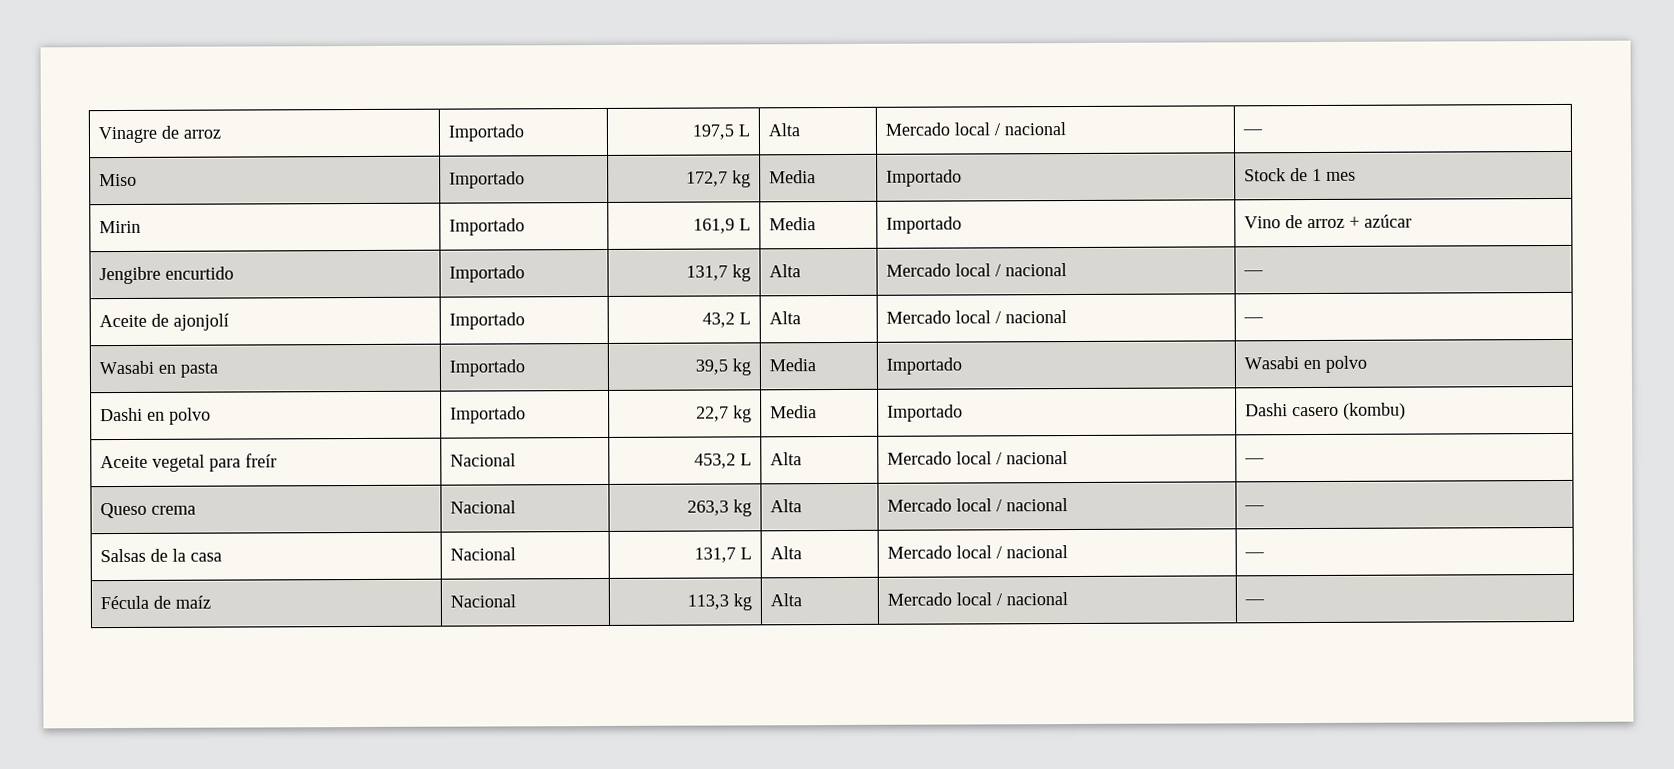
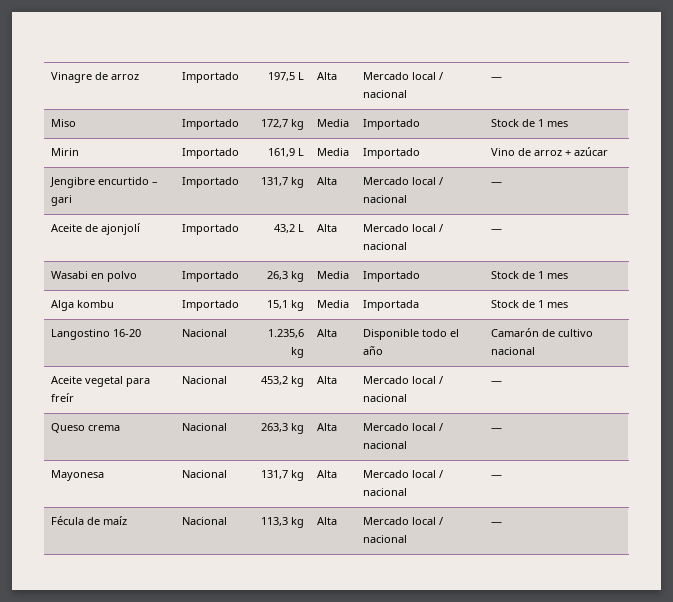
(235, 273) none -> [151,182,158,185] [50,195,72,206] – gari
[180,362,219,378] [449,359,526,377] [694,358,751,376] [769,358,817,372] [886,357,963,375] [1244,355,1368,373] [100,407,212,425] [450,406,527,424] [695,405,752,423] [770,405,818,419] [887,404,964,422] [1245,402,1407,420] pasta | Importado | 39,5 kg | Media | Importado | Wasabi en polvo // Dashi en polvo | Importado | 22,7 kg | Media | Importado | Dashi casero (kombu) -> [106,271,137,282] [181,271,239,282] [267,271,305,282] [316,271,349,279] [362,271,420,282] [490,271,568,279] [50,300,114,311] [181,300,239,311] [267,300,305,311] [316,300,349,308] [362,300,419,311] [490,300,568,308] [50,329,141,340] [181,329,227,337] [268,329,305,338] [291,347,305,358] [316,329,337,337] [362,329,459,340] [362,346,383,355] [490,328,593,337] [490,347,535,355] polvo | Importado | 26,3 kg | Media | Importado | Stock de 1 mes // Alga kombu | Importado | 15,1 kg | Media | Importada | Stock de 1 mes // Langostino 16-20 | Nacional | 1.235,6 kg | Alta | Disponible todo el año | Camarón de cultivo nacional
[739,453,752,466] L -> [291,376,305,387] kg
[100,548,223,563] Salsas de la casa -> [50,470,104,481] Mayonesa
[739,547,752,560] L -> [291,470,305,481] kg

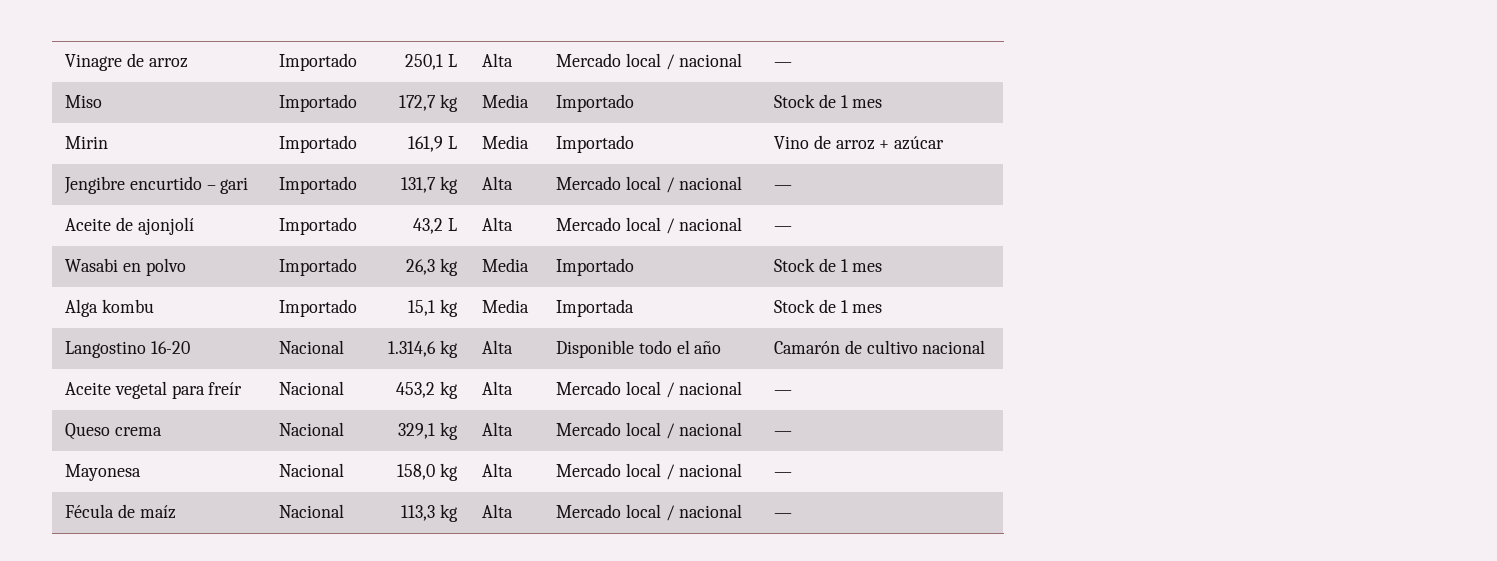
[268,72,296,81] 197,5 -> [405,54,444,70] 250,1
[268,329,305,338] 1.235,6 -> [388,341,437,357] 1.314,6
[261,423,289,432] 263,3 -> [398,423,436,439] 329,1
[261,470,289,479] 131,7 -> [397,464,436,480] 158,0

